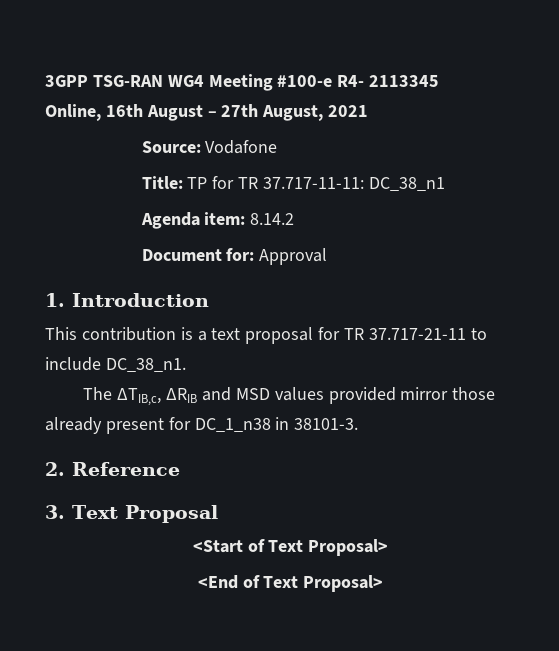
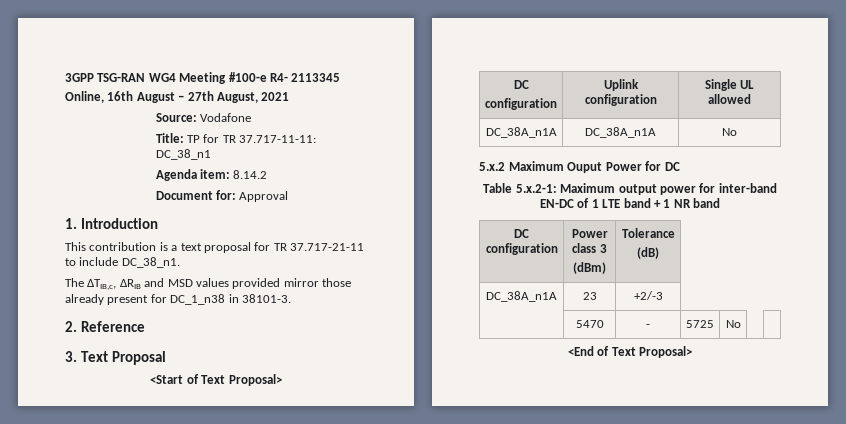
(389, 547) none -> [513,80,529,89] [485,98,557,110] [603,79,639,91] [584,94,657,106] [704,79,755,91] [708,94,751,104] [485,127,557,138] [585,127,656,138] [722,128,737,136] [479,161,680,173] [483,183,777,195] [540,198,720,208] [514,229,529,238] [485,243,558,255] [571,229,608,238] [572,243,607,253] [573,262,606,274] [621,228,675,238] [637,247,659,259] [486,291,557,302] [582,292,597,300] [633,291,663,300] [575,320,604,328] [646,324,650,328] [686,320,714,328] [725,320,741,328] // DC // configuration | Uplink configuration | Single UL allowed // DC_38A_n1A | DC_38A_n1A | No // 5.x.2 Maximum Ouput Power for DC // Table 5.x.2-1: Maximum output power for inter-band EN-DC of 1 LTE band + 1 NR band // DC configuration | Power class 3 // (dBm) | Tolerance // (dB) // DC_38A_n1A | 23 | +2/-3 // | 5470 | - | 5725 | No | |

